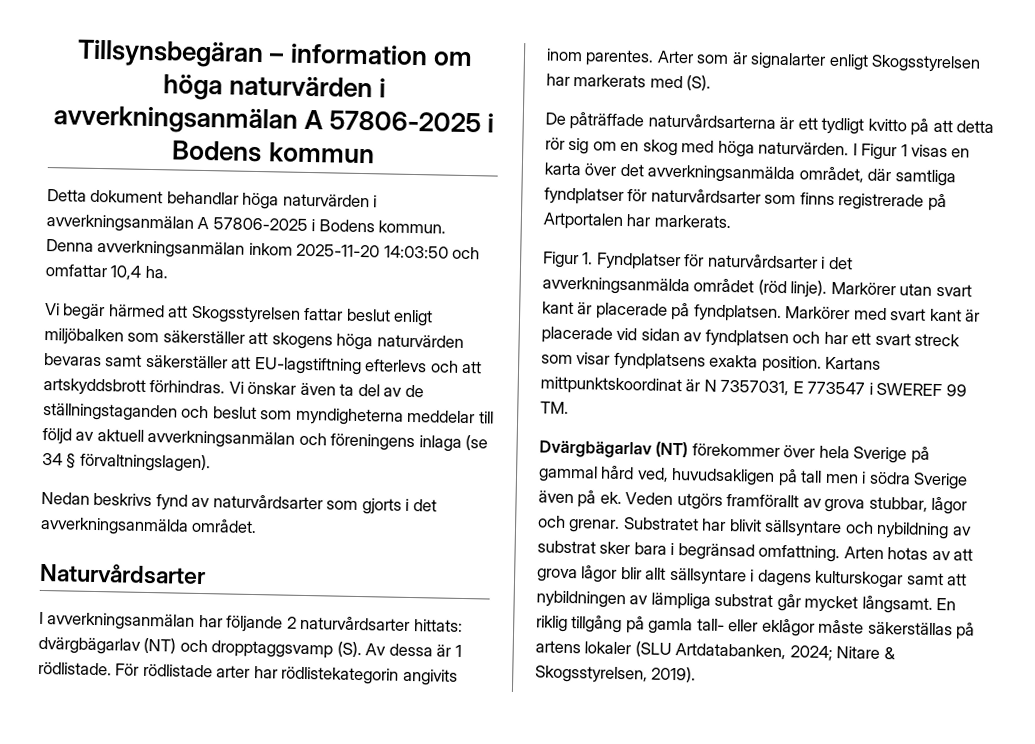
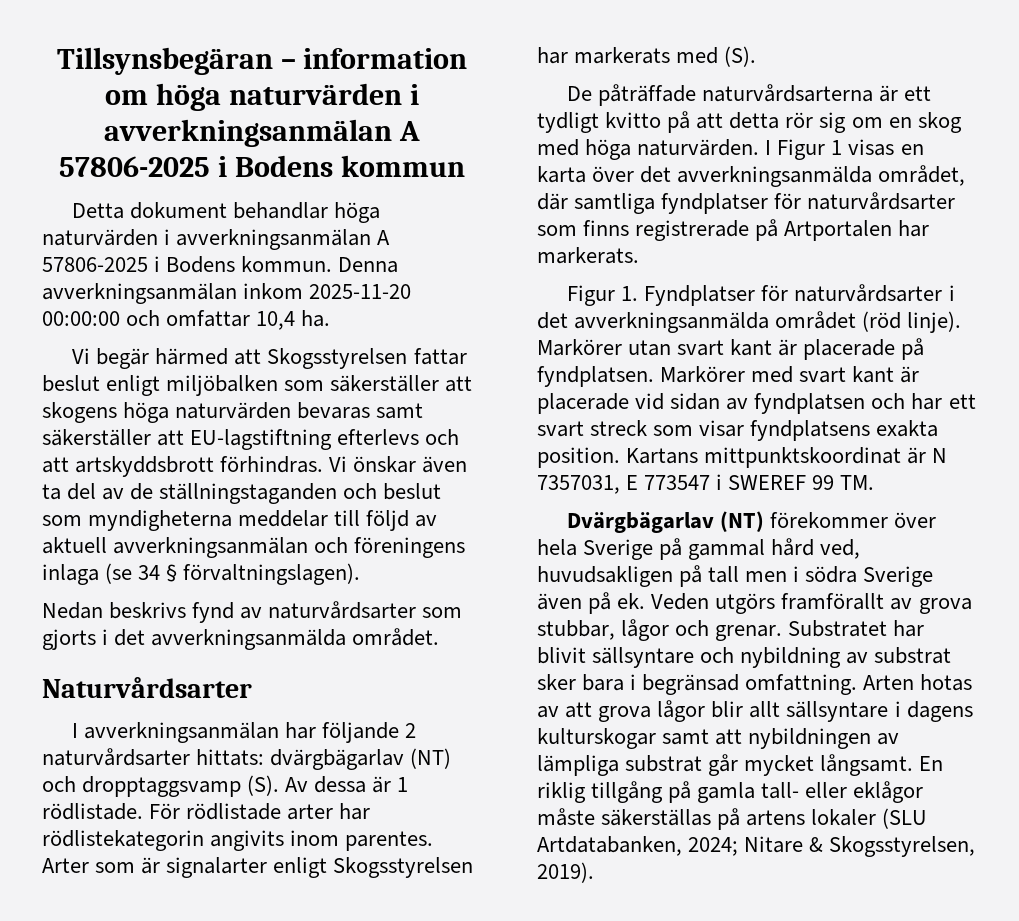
[383,245,449,259] 14:03:50 -> [42,311,120,326] 00:00:00

